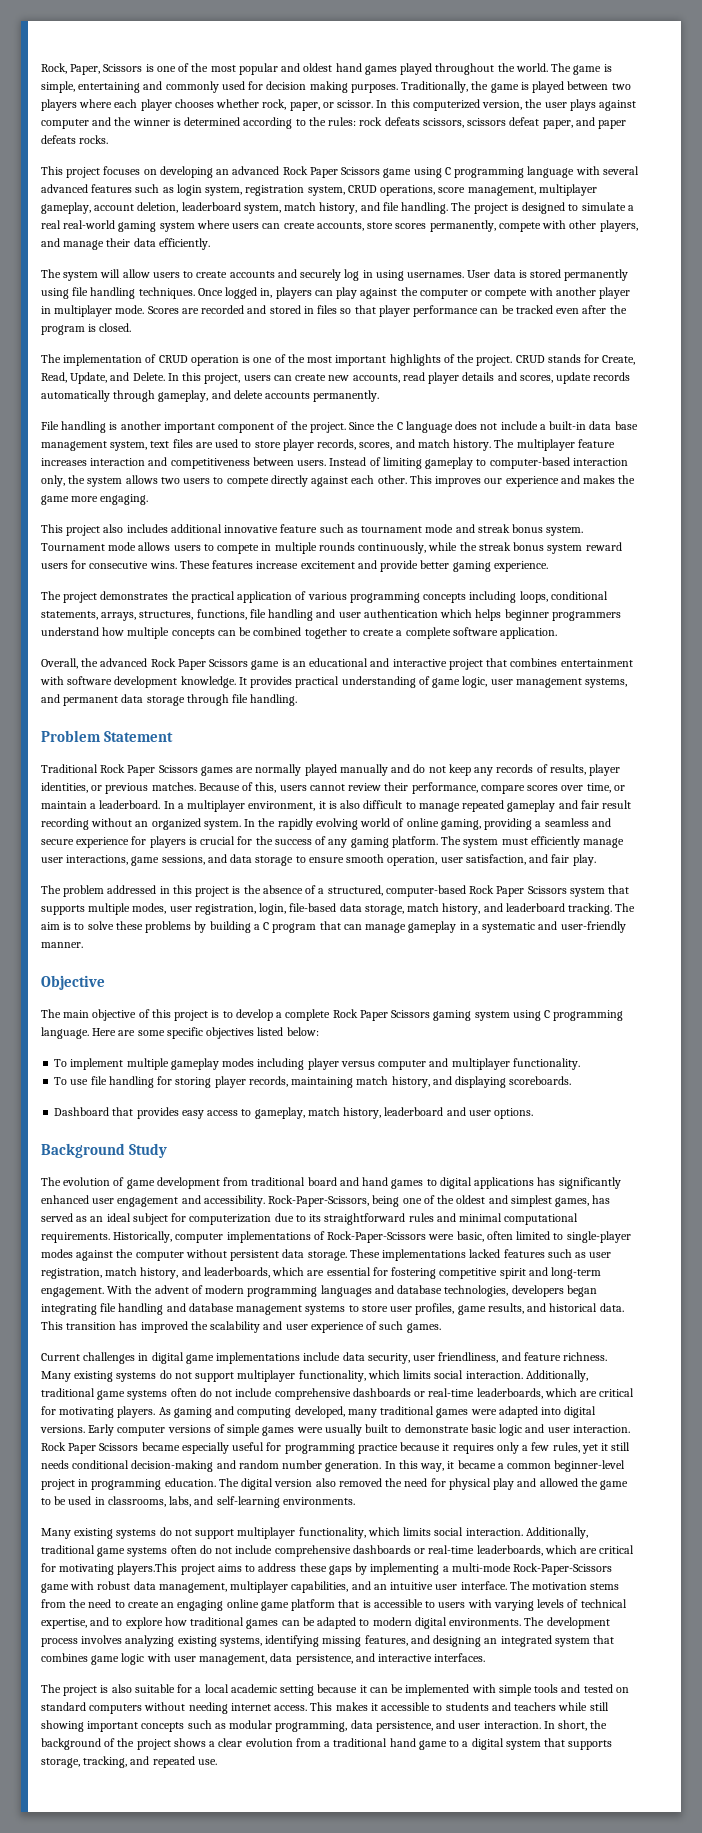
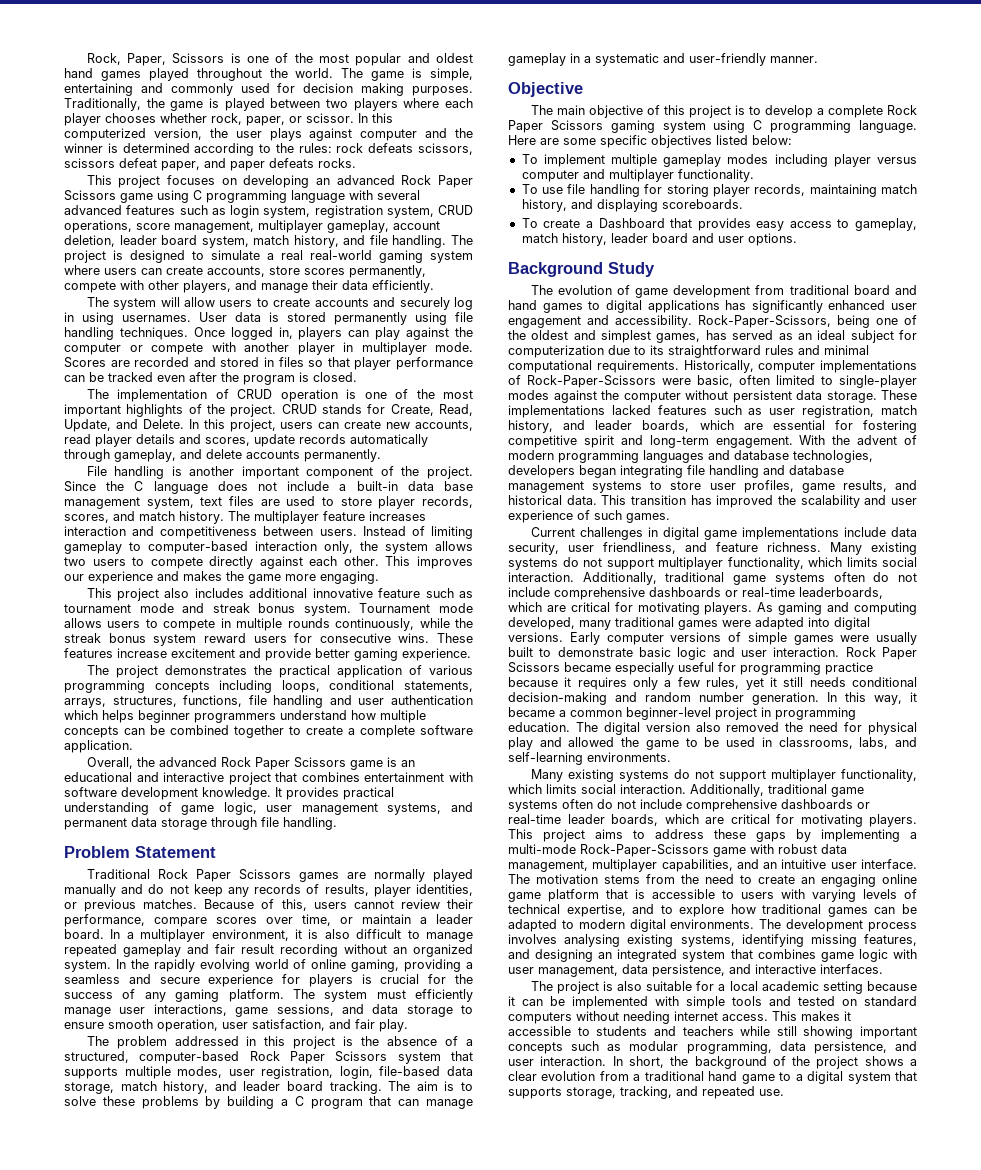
[181,202,241,211] leaderboard -> [119,235,198,245] leader board
[99,800,161,809] leaderboard. -> [436,914,473,924] [64,929,104,939] leader board.
[505,903,565,912] leaderboard -> [243,1081,323,1091] leader board
(572, 1080) none -> [521,218,593,228] To create a
[384,1107,444,1116] leaderboard -> [610,233,688,243] leader board
[203,1267,270,1278] leaderboards, -> [595,420,690,432] leader boards,
[476,1545,635,1556] [41,1563,178,1575] leaderboards, which are critical for motivating players.This -> [567,814,917,827] [508,829,533,839] leader boards, which are critical for motivating players. This
[125,1635,175,1647] analyzing -> [564,934,621,947] analysing

